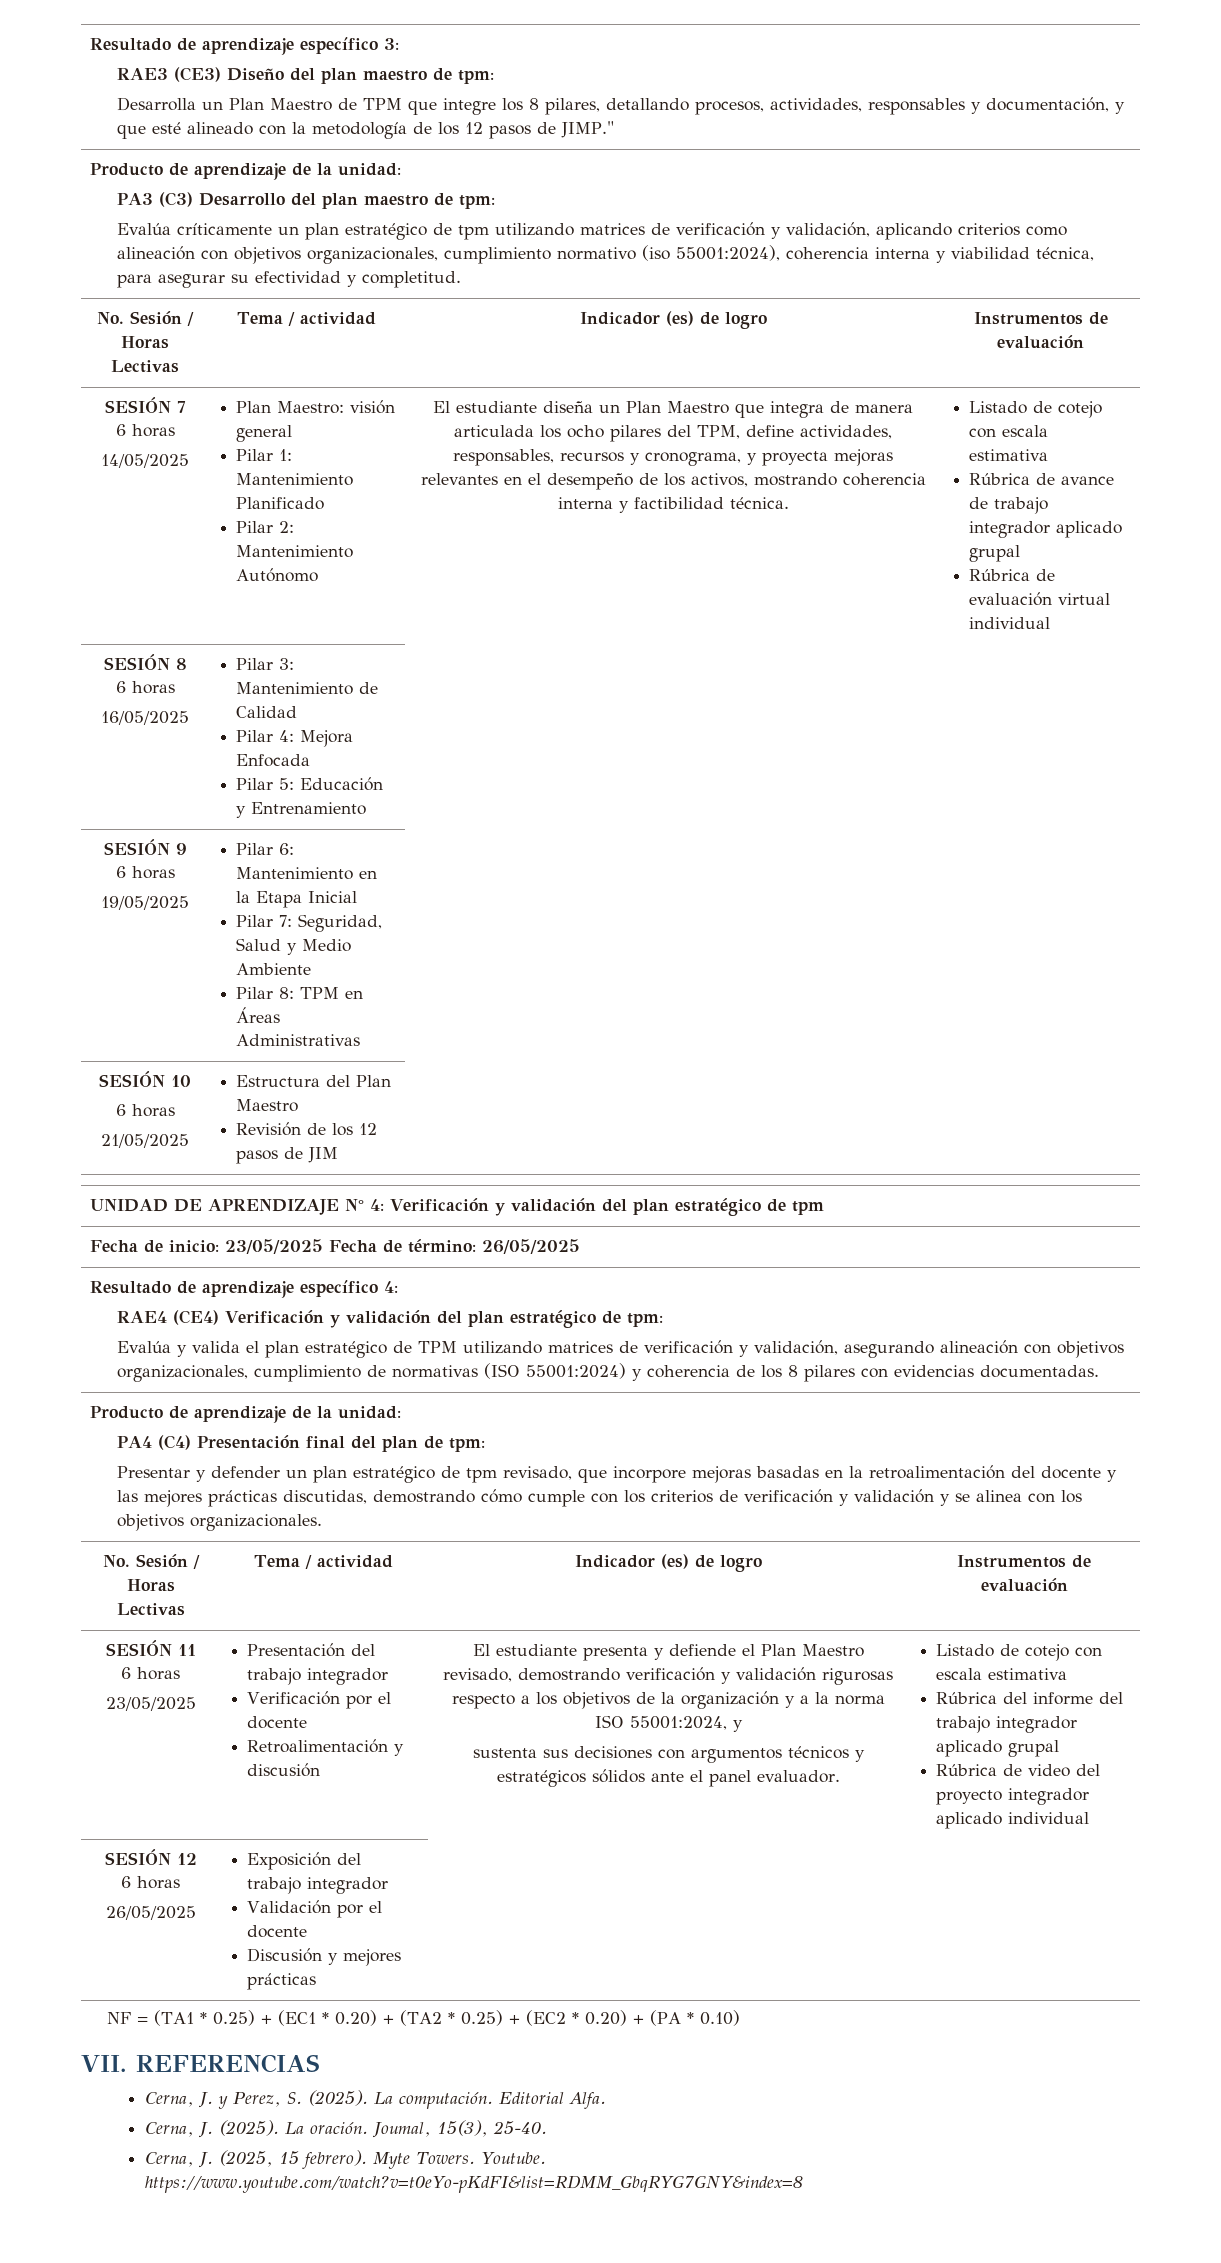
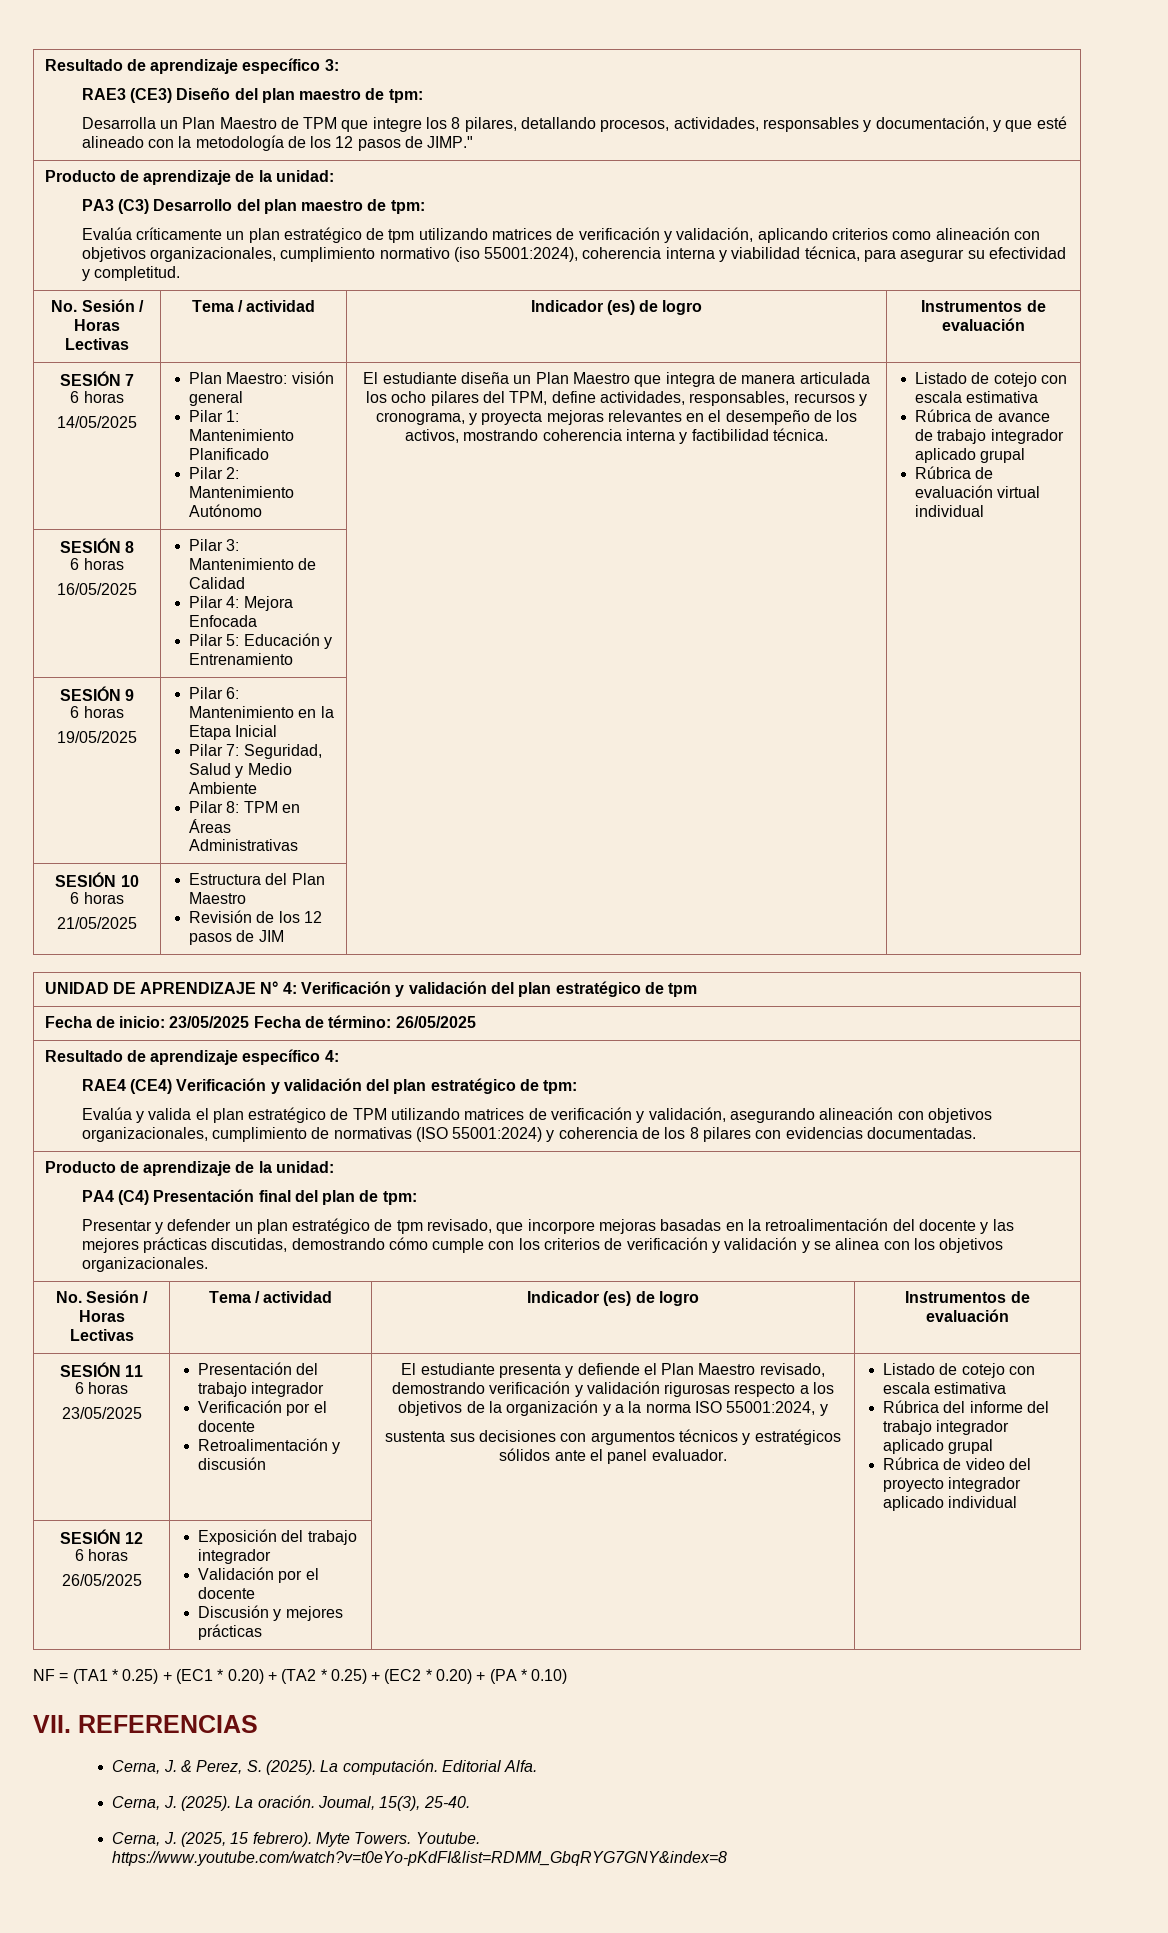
[218,2096,229,2109] y -> [180,1760,192,1772] &

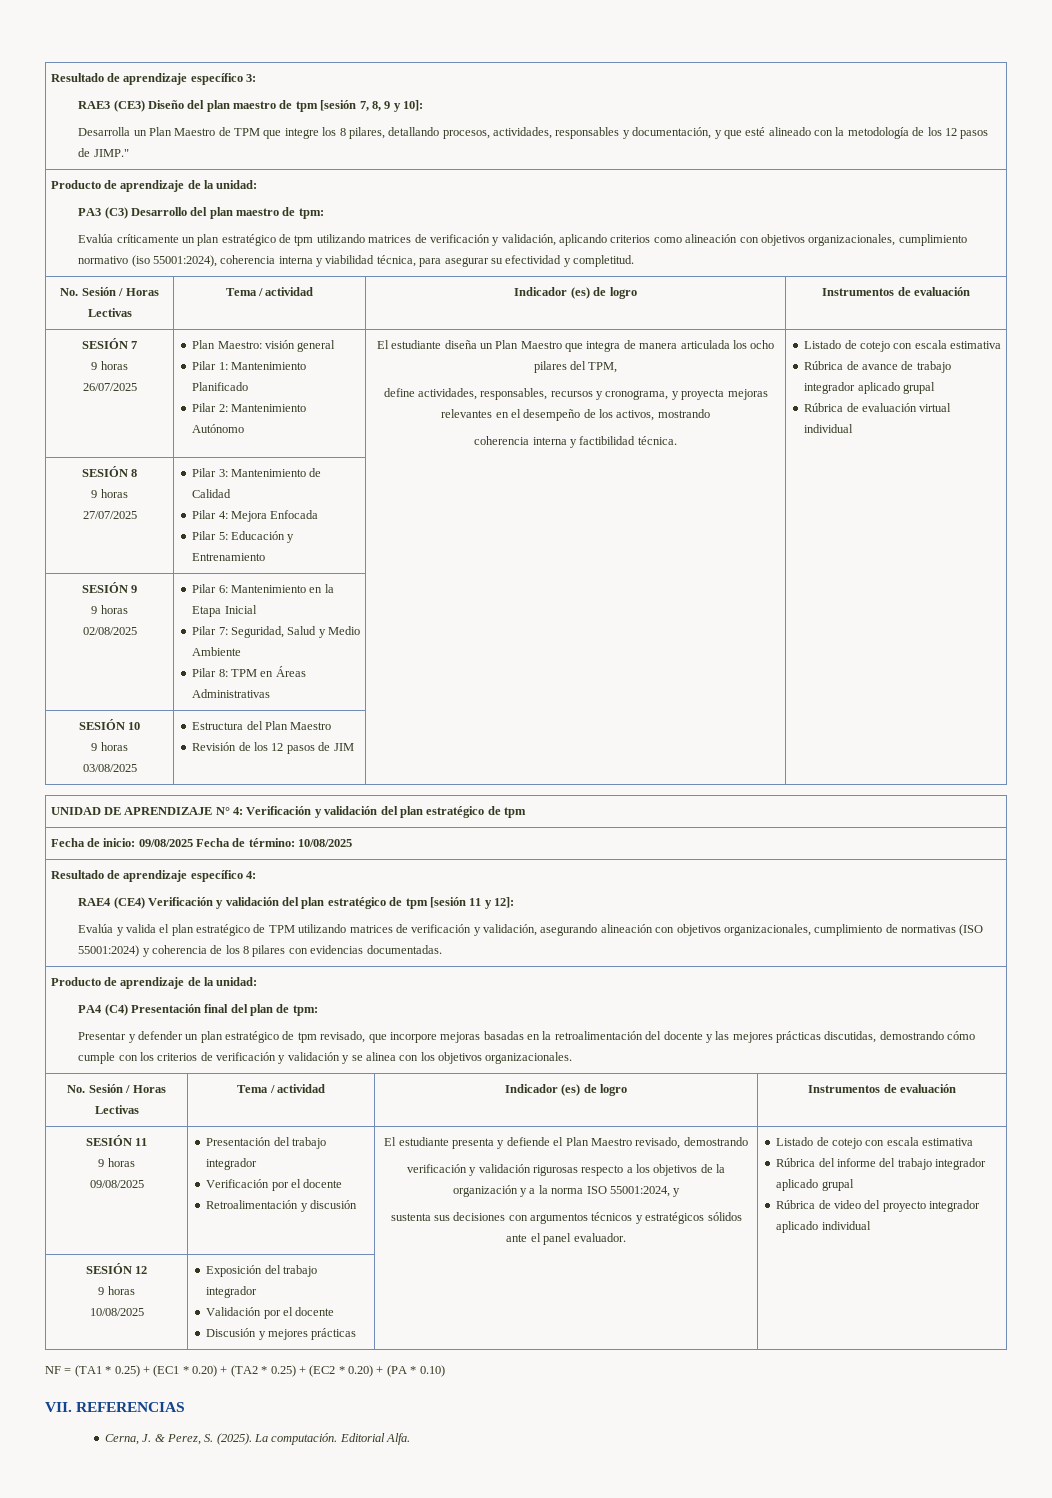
[388,89,423,103] tpm: -> [295,100,424,112] tpm [sesión 7, 8, 9 y 10]:
[70,391,124,403] [57,416,137,428] 6 horas // 14/05/2025 -> [91,361,128,370] [82,383,137,391] 9 horas // 26/07/2025
(548, 398) none -> (618, 367) //
(539, 435) none -> (710, 413) //
[70,558,124,570] [57,583,137,595] 6 horas // 16/05/2025 -> [91,489,128,498] [82,511,137,519] 9 horas // 27/07/2025
[70,706,124,718] [57,731,137,743] 6 horas // 19/05/2025 -> [91,605,128,614] [82,627,137,635] 9 horas // 02/08/2025
[70,892,124,904] [57,917,137,929] 6 horas // 21/05/2025 -> [91,742,128,751] [82,764,137,772] 9 horas // 03/08/2025
[169,1016,250,1028] 23/05/2025 -> [138,839,193,847] 09/08/2025
[395,1016,476,1028] 26/05/2025 -> [298,839,353,847] 10/08/2025
[543,1080,578,1094] tpm: -> [405,897,515,909] tpm [sesión 11 y 12]:
[74,1382,129,1394] [61,1407,142,1419] 6 horas // 23/05/2025 -> [98,1158,135,1167] [89,1180,144,1188] 9 horas // 09/08/2025
(485, 1388) none -> (748, 1141) //
[74,1549,129,1561] [61,1574,142,1586] 6 horas // 26/05/2025 -> [98,1286,135,1295] [89,1308,144,1316] 9 horas // 10/08/2025
[112,1795,470,1811] [112,1832,480,1847] [112,1851,728,1866] // Cerna, J. (2025). La oración. Joumal, 15(3), 25-40. // Cerna, J. (2025, 15 febrero). Myte Towers. Youtube. https://www.youtube.com/watch?v=t0eYo-pKdFI&list=RDMM_GbqRYG7GNY&index=8 -> (411, 1439) none

